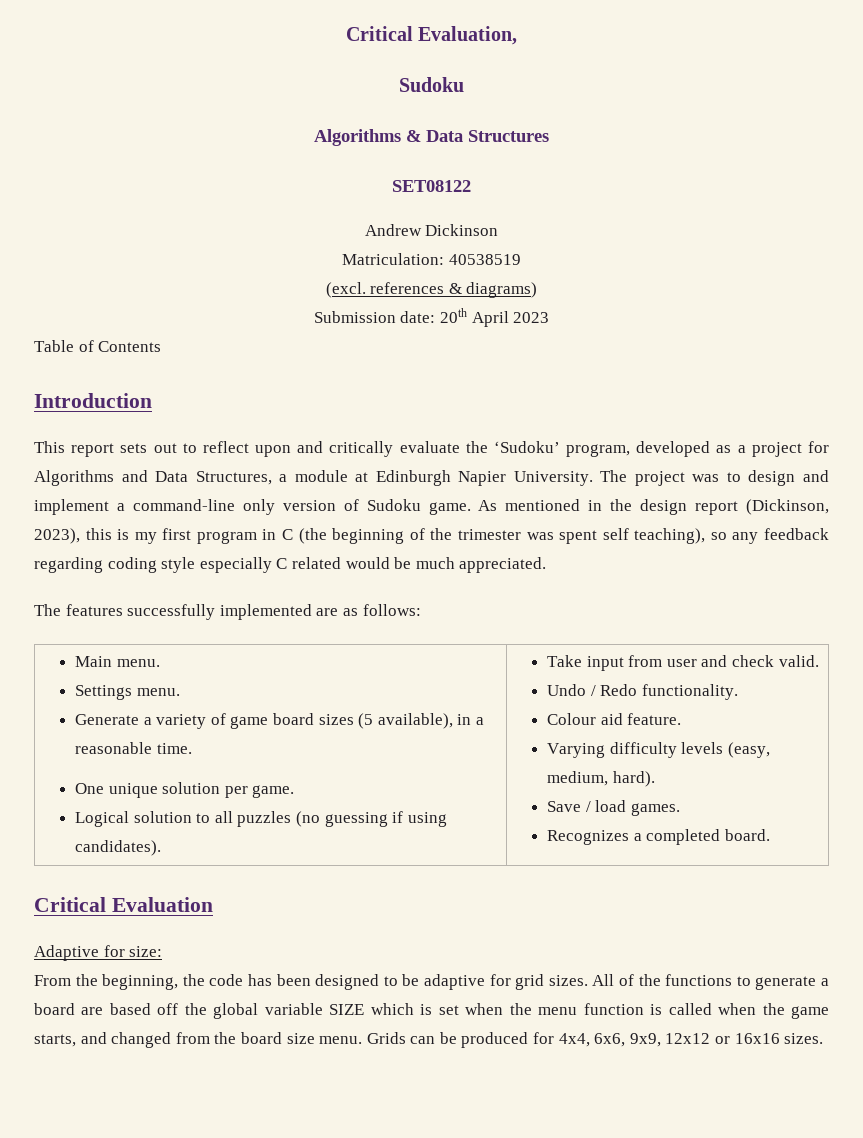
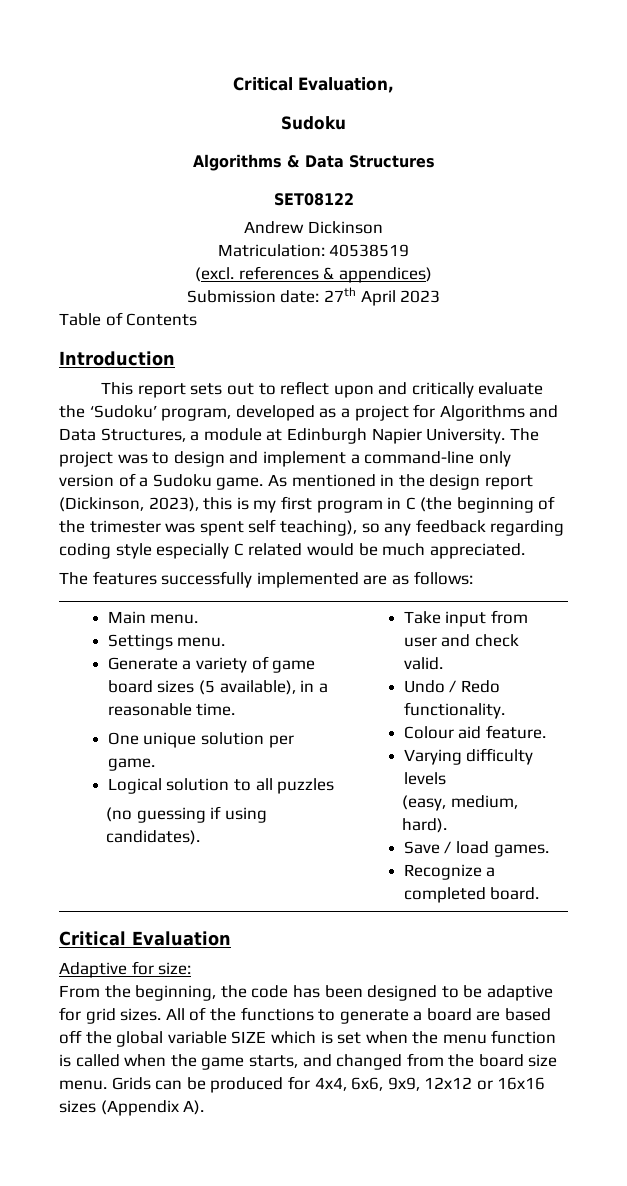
[466,282,538,298] diagrams) -> [338,267,432,283] appendices)
[439,308,467,323] 20th -> [323,287,356,302] 27th
(359, 505) none -> [139,477,149,487] a
(292, 819) none -> (335, 786) //
(724, 748) none -> (446, 778) //
[547,830,630,845] Recognizes -> [403,864,482,880] Recognize
[784,1033,824,1044] sizes. -> [59,1100,205,1116] sizes (Appendix A).

